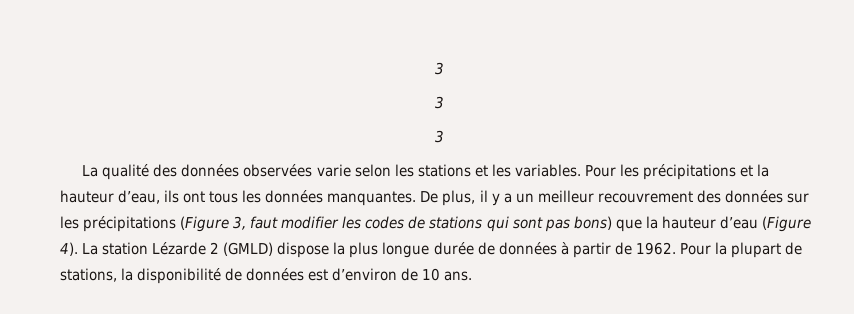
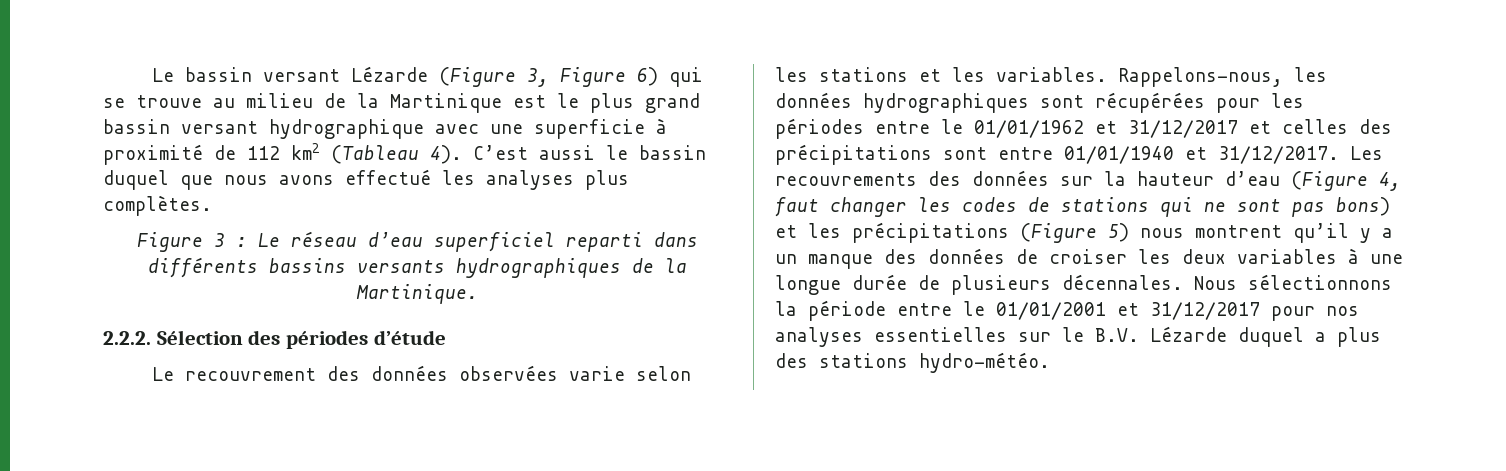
[434,62,444,75] [434,96,444,109] [434,130,444,143] [82,164,150,180] 3 // 3 // 3 // La qualité -> [152,66,704,87] [103,93,700,113] [103,118,667,139] [103,143,706,165] [103,169,629,190] [103,195,212,216] [136,231,698,252] [147,257,687,278] [355,284,478,304] [103,330,446,349] [152,367,317,381] Le bassin versant Lézarde (Figure 3, Figure 6) qui se trouve au milieu de la Martinique est le plus grand bassin versant hydrographique avec une superficie à proximité de 112 km2 (Tableau 4). C’est aussi le bassin duquel que nous avons effectué les analyses plus complètes. // Figure 3 : Le réseau d’eau superficiel reparti dans différents bassins versants hydrographiques de la Martinique. // 2.2.2. Sélection des périodes d’étude // Le recouvrement
[584,164,770,180] [60,190,809,206] [60,216,340,232] Pour les précipitations et la hauteur d’eau, ils ont tous les données manquantes. De plus, il y a un meilleur recouvrement des données sur les précipitations (Figure 3, faut modifier -> [1118,67,1327,87] [775,92,1304,113] [775,118,1392,139] [775,144,1383,165] [775,170,1401,191] [775,197,907,217] Rappelons-nous, les données hydrographiques sont récupérées pour les périodes entre le 01/01/1962 et 31/12/2017 et celles des précipitations sont entre 01/01/1940 et 31/12/2017. Les recouvrements des données sur la hauteur d’eau (Figure 4, faut changer
(509, 224) none -> [1204,202,1226,212] ne
[615,216,811,232] [60,242,802,258] [60,268,473,284] que la hauteur d’eau (Figure 4). La station Lézarde 2 (GMLD) dispose la plus longue durée de données à partir de 1962. Pour la plupart de stations, la disponibilité de données est d’environ de 10 ans. -> [775,222,1393,243] [775,248,1403,269] [775,274,1392,295] [775,300,1359,321] [775,326,1381,347] [775,352,1050,373] et les précipitations (Figure 5) nous montrent qu’il y a un manque des données de croiser les deux variables à une longue durée de plusieurs décennales. Nous sélectionnons la période entre le 01/01/2001 et 31/12/2017 pour nos analyses essentielles sur le B.V. Lézarde duquel a plus des stations hydro-météo.

